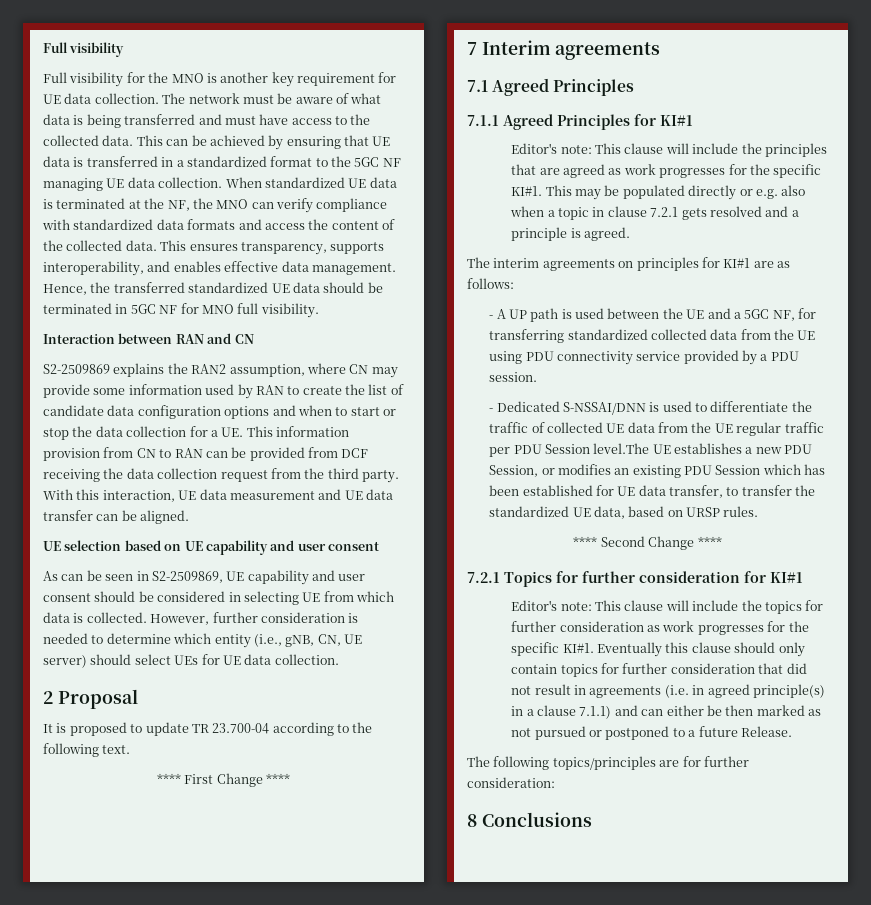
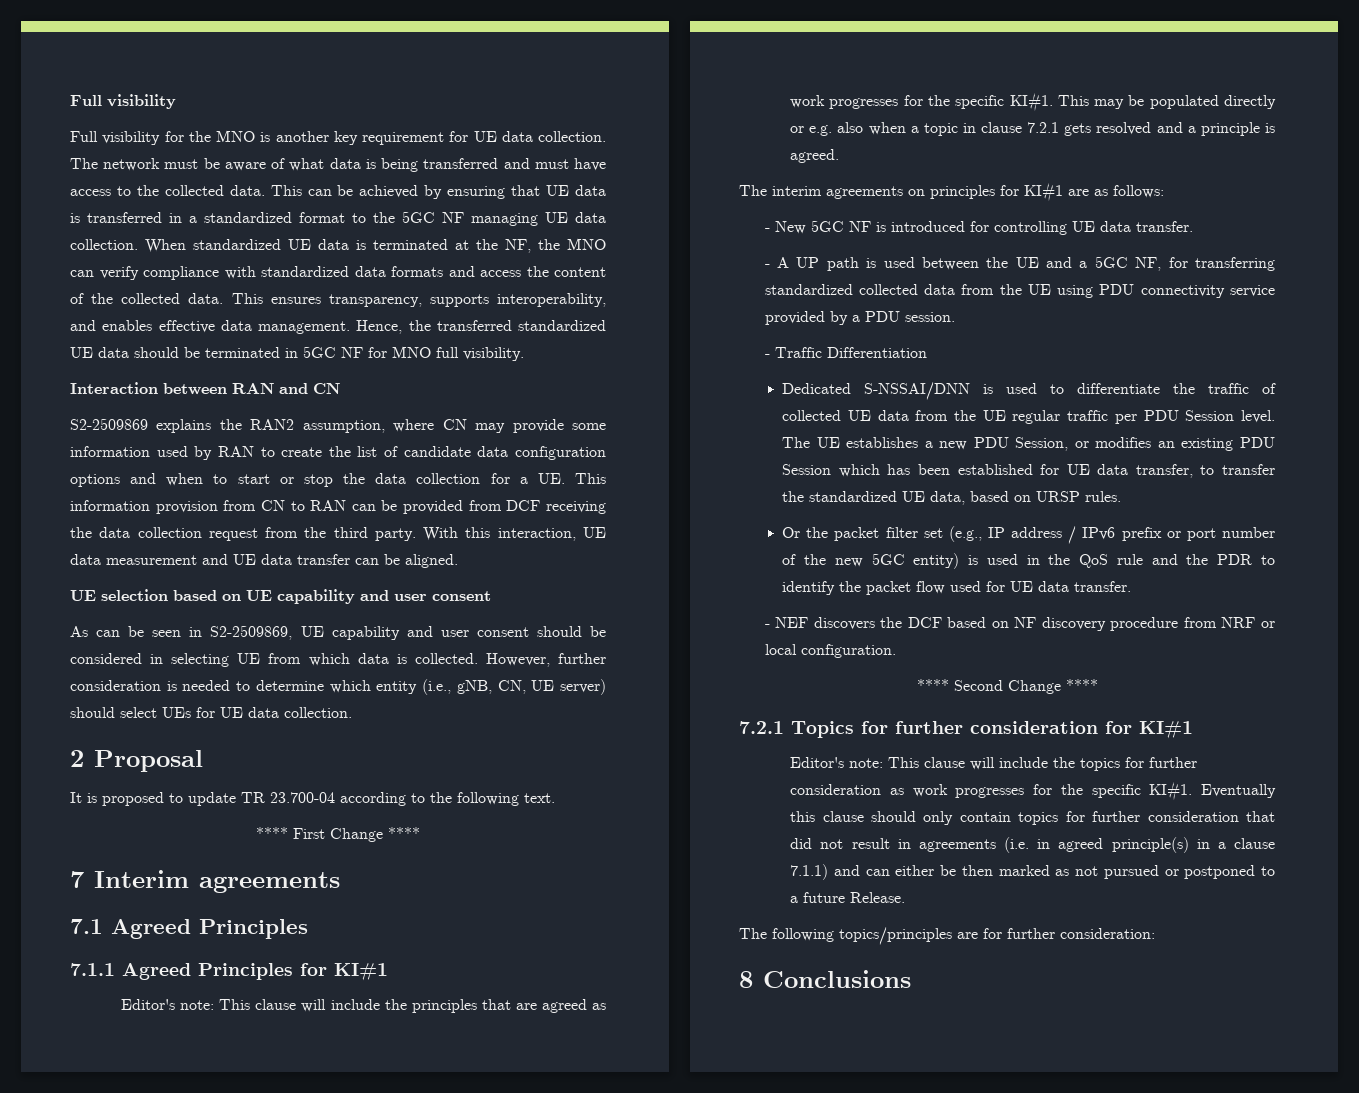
(514, 283) none -> [764,220,1193,235] // - New 5GC NF is introduced for controlling UE data transfer.
(494, 410) none -> [774,347,927,358] Traffic Differentiation //
[593,443,650,454] level.The -> [1241,410,1275,423] [782,437,811,448] level. The
(759, 511) none -> [782,526,1275,544] [782,553,1275,569] [782,581,1132,595] [764,617,1275,631] [764,644,896,658] // Or the packet filter set (e.g., IP address / IPv6 prefix or port number of the new 5GC entity) is used in the QoS rule and the PDR to identify the packet flow used for UE data transfer. // - NEF discovers the DCF based on NF discovery procedure from NRF or local configuration.

